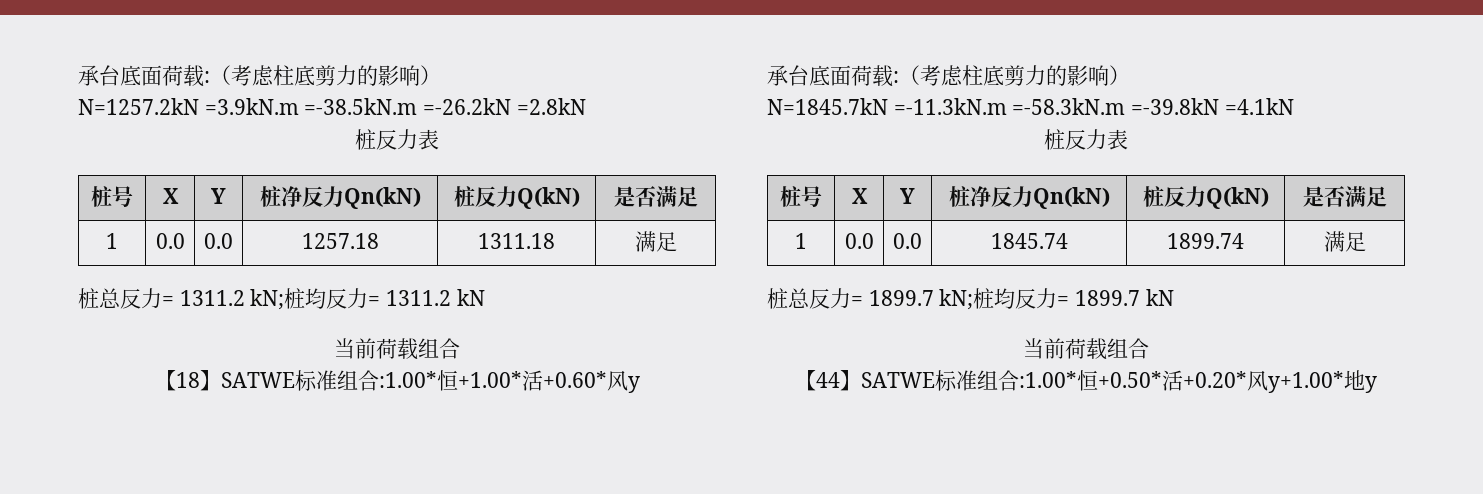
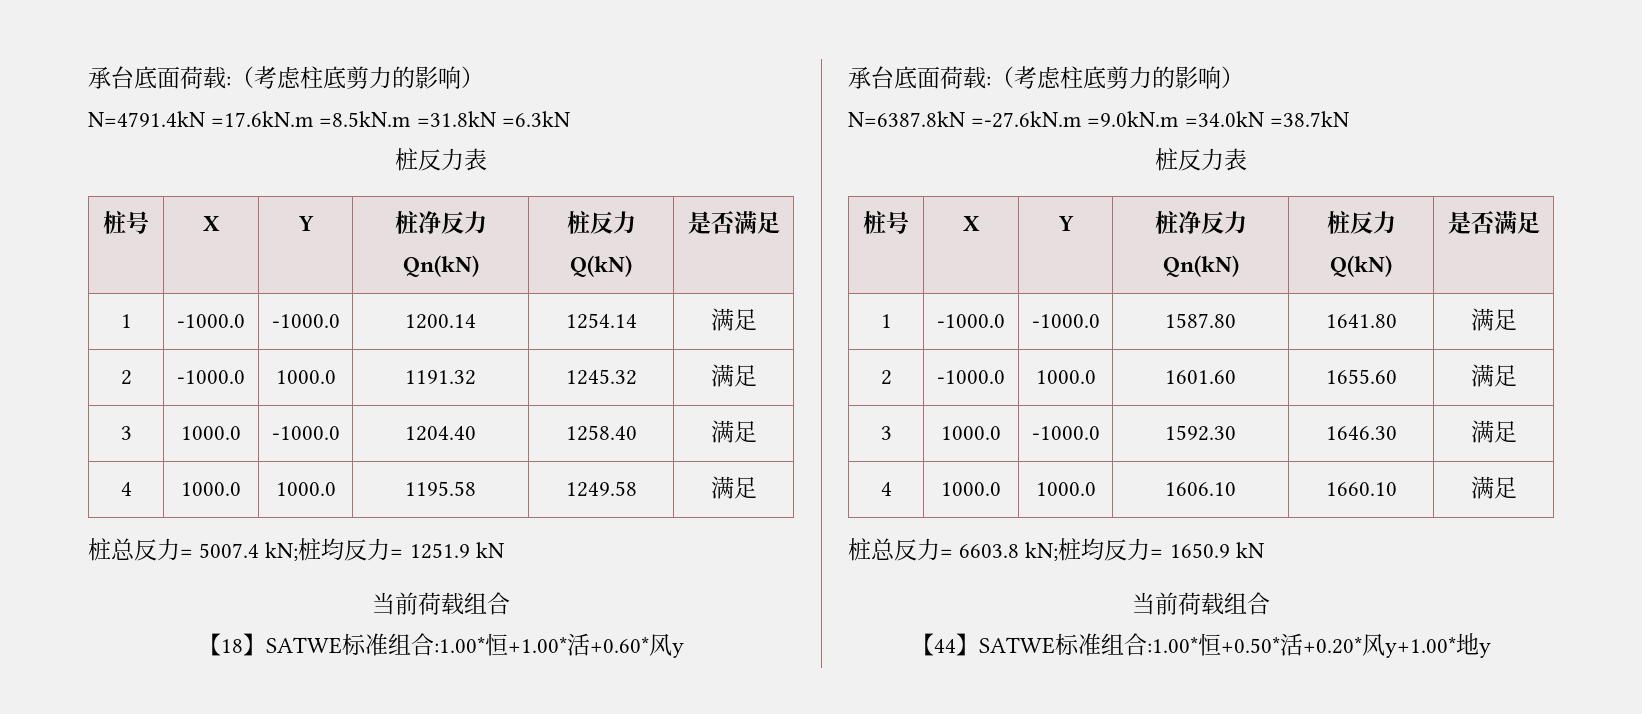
[78,98,586,115] N=1257.2kN =3.9kN.m =-38.5kN.m =-26.2kN =2.8kN -> [88,111,571,127] N=4791.4kN =17.6kN.m =8.5kN.m =31.8kN =6.3kN
[155,233,185,249] [204,233,233,249] [301,233,379,249] [478,233,555,249] [634,231,677,252] [78,288,452,310] 0.0 | 0.0 | 1257.18 | 1311.18 | 满足 // 桩总反力= 1311.2 kN;桩均反力= 1311.2 -> [177,314,245,328] [271,314,340,328] [405,314,476,329] [565,313,637,329] [710,308,757,331] [120,370,132,385] [177,370,245,384] [275,370,336,384] [405,370,476,385] [565,369,637,385] [710,364,757,387] [120,426,132,440] [181,426,241,440] [271,426,340,440] [405,426,476,441] [565,425,637,441] [710,420,757,443] [120,482,132,496] [181,482,241,496] [275,482,336,496] [405,481,476,496] [565,481,637,497] [710,476,757,499] [88,538,470,561] -1000.0 | -1000.0 | 1200.14 | 1254.14 | 满足 // 2 | -1000.0 | 1000.0 | 1191.32 | 1245.32 | 满足 // 3 | 1000.0 | -1000.0 | 1204.40 | 1258.40 | 满足 // 4 | 1000.0 | 1000.0 | 1195.58 | 1249.58 | 满足 // 桩总反力= 5007.4 kN;桩均反力= 1251.9
[767,98,1294,115] N=1845.7kN =-11.3kN.m =-58.3kN.m =-39.8kN =4.1kN -> [848,111,1350,128] N=6387.8kN =-27.6kN.m =9.0kN.m =34.0kN =38.7kN
[844,233,874,249] [893,233,922,249] [990,233,1068,249] [1167,233,1244,249] [1323,231,1366,252] [767,288,1141,310] 0.0 | 0.0 | 1845.74 | 1899.74 | 满足 // 桩总反力= 1899.7 kN;桩均反力= 1899.7 -> [937,314,1005,328] [1031,314,1100,328] [1165,313,1236,328] [1325,314,1397,328] [1470,308,1517,331] [880,370,892,385] [937,370,1005,384] [1035,370,1096,384] [1165,370,1236,384] [1325,369,1397,384] [1470,364,1517,387] [880,426,892,440] [941,426,1001,440] [1031,426,1100,440] [1165,425,1236,441] [1325,426,1397,440] [1470,420,1517,443] [880,482,892,496] [941,482,1001,496] [1035,482,1096,496] [1165,482,1236,496] [1325,482,1397,496] [1470,476,1517,499] [848,538,1230,561] -1000.0 | -1000.0 | 1587.80 | 1641.80 | 满足 // 2 | -1000.0 | 1000.0 | 1601.60 | 1655.60 | 满足 // 3 | 1000.0 | -1000.0 | 1592.30 | 1646.30 | 满足 // 4 | 1000.0 | 1000.0 | 1606.10 | 1660.10 | 满足 // 桩总反力= 6603.8 kN;桩均反力= 1650.9

